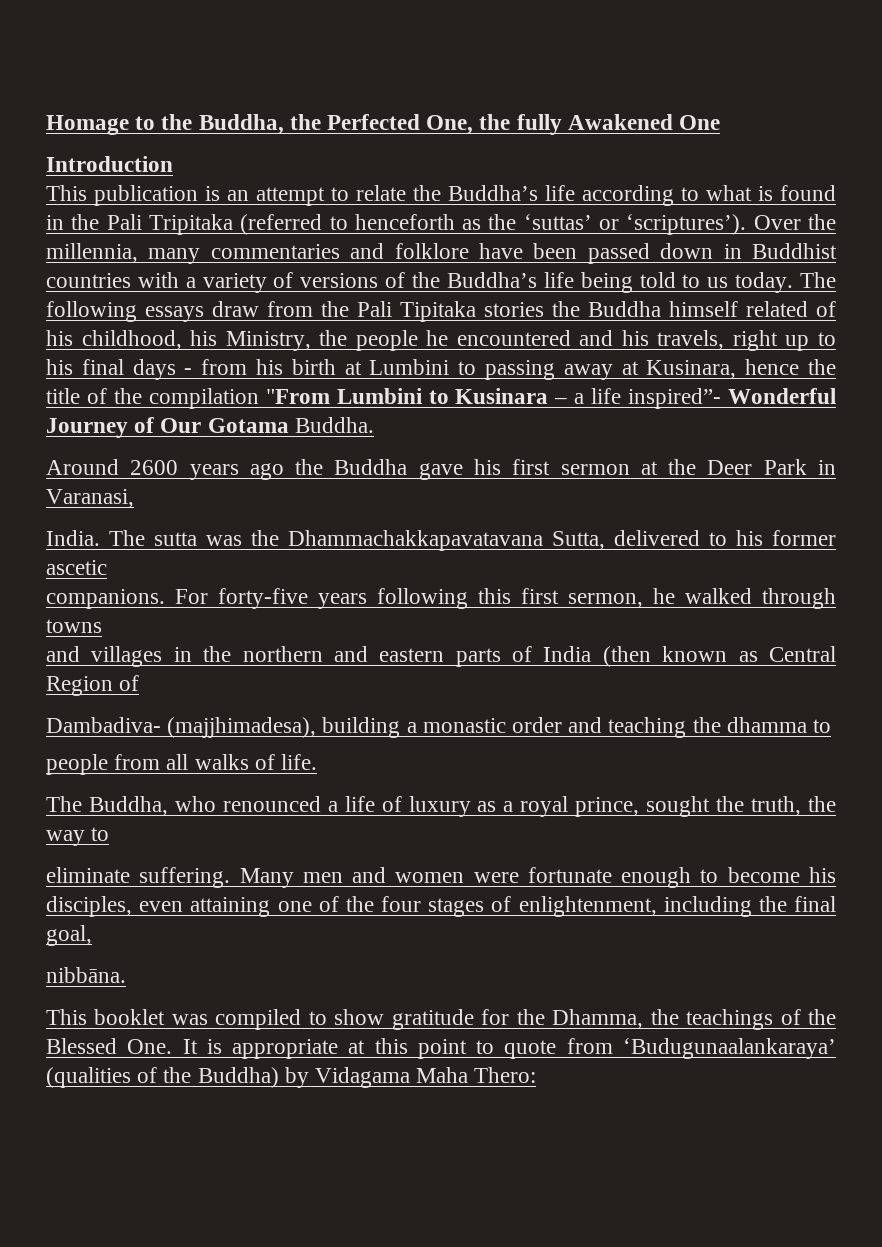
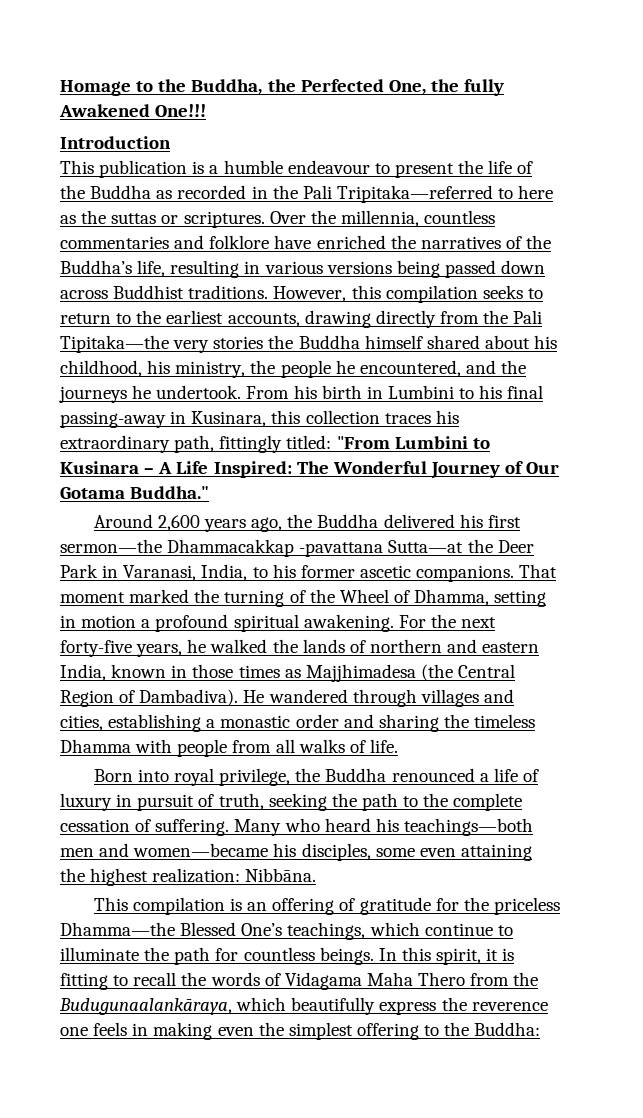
[679,115,721,130] One -> [155,104,207,117] One!!!
[227,185,836,206] [46,214,747,235] an attempt to relate the Buddha’s life according to what is found in the Pali Tripitaka (referred to henceforth as the ‘suttas’ or ‘scriptures’). -> [209,160,534,178] [60,185,554,203] [60,210,265,228] a humble endeavour to present the life of the Buddha as recorded in the Pali Tripitaka—referred to here as the suttas or scriptures.
[148,248,201,264] many -> [424,210,496,224] countless
[533,243,837,264] [46,272,837,293] [46,301,259,322] been passed down in Buddhist countries with a variety of versions of the Buddha’s life being told to us today. The following essays draw -> [316,235,552,249] [60,260,546,278] [60,285,543,303] [60,310,436,328] enriched the narratives of the Buddha’s life, resulting in various versions being passed down across Buddhist traditions. However, this compilation seeks to return to the earliest accounts, drawing directly
[400,301,476,322] Tipitaka -> [60,335,210,353] Tipitaka—the very
[746,301,836,317] related of -> [426,335,530,349] shared about
[225,331,311,351] Ministry, -> [175,361,246,378] ministry,
[456,330,837,351] [46,359,836,380] [46,388,259,409] encountered and his travels, right up to his final days - from his birth at Lumbini to passing away at Kusinara, hence the title of the compilation -> [359,360,527,377] [59,385,544,403] [60,410,459,428] [60,435,332,453] encountered, and the journeys he undertook. From his birth in Lumbini to his final passing-away in Kusinara, this collection traces his extraordinary path, fittingly titled:
[574,388,722,409] a life inspired”- -> [158,461,329,478] A Life Inspired: The
[294,417,374,433] Buddha. -> [130,486,210,499] Buddha."
[130,459,463,480] 2600 years ago the Buddha gave -> [157,514,455,532] 2,600 years ago, the Buddha delivered
[560,461,658,475] sermon at -> [60,539,464,557] sermon—the Dhammacakkap -pavattana Sutta—at
[46,530,836,551] [46,560,107,575] [46,588,836,609] [46,619,102,633] [46,646,836,667] [46,675,140,696] [46,717,832,738] // India. The sutta was the Dhammachakkapavatavana Sutta, delivered to his former ascetic // companions. For forty-five years following this first sermon, he walked through towns // and villages in the northern and eastern parts of India (then known as Central Region of // Dambadiva- (majjhimadesa), building a monastic order and teaching the dhamma to // -> [201,564,558,582] [60,589,547,607] [60,614,497,632] [60,639,540,657] [60,664,516,682] [60,689,514,707] [60,714,536,732] [60,739,173,753] India, to his former ascetic companions. That moment marked the turning of the Wheel of Dhamma, setting in motion a profound spiritual awakening. For the next forty-five years, he walked the lands of northern and eastern India, known in those times as Majjhimadesa (the Central Region of Dambadiva). He wandered through villages and cities, establishing a monastic order and sharing the timeless Dhamma with
[46,796,216,816] The Buddha, who -> [93,768,387,786] Born into royal privilege, the Buddha
[477,796,836,817] [46,827,110,846] [46,867,800,888] as a royal prince, sought the truth, the way to // eliminate suffering. Many men and women were fortunate enough to become -> [116,793,523,811] [60,818,533,836] [60,843,269,857] in pursuit of truth, seeking the path to the complete cessation of suffering. Many who heard his teachings—both men and women—became
(132, 906) none -> [375,848,415,857] some
[277,896,836,917] [46,925,92,946] [46,967,126,983] [46,1009,836,1030] [46,1038,836,1059] [46,1067,537,1088] one of the four stages of enlightenment, including the final goal, // nibbāna. // This booklet was compiled to show gratitude for the Dhamma, the teachings of the Blessed One. It is appropriate at this point to quote from ‘Budugunaalankaraya’ (qualities of the Buddha) by Vidagama Maha Thero: -> [60,868,317,886] [93,897,560,915] [60,922,513,940] [60,947,515,965] [60,972,539,990] [59,997,548,1015] [60,1022,541,1040] the highest realization: Nibbāna. // This compilation is an offering of gratitude for the priceless Dhamma—the Blessed One’s teachings, which continue to illuminate the path for countless beings. In this spirit, it is fitting to recall the words of Vidagama Maha Thero from the Budugunaalankāraya, which beautifully express the reverence one feels in making even the simplest offering to the Buddha:

